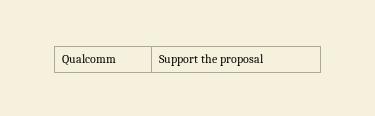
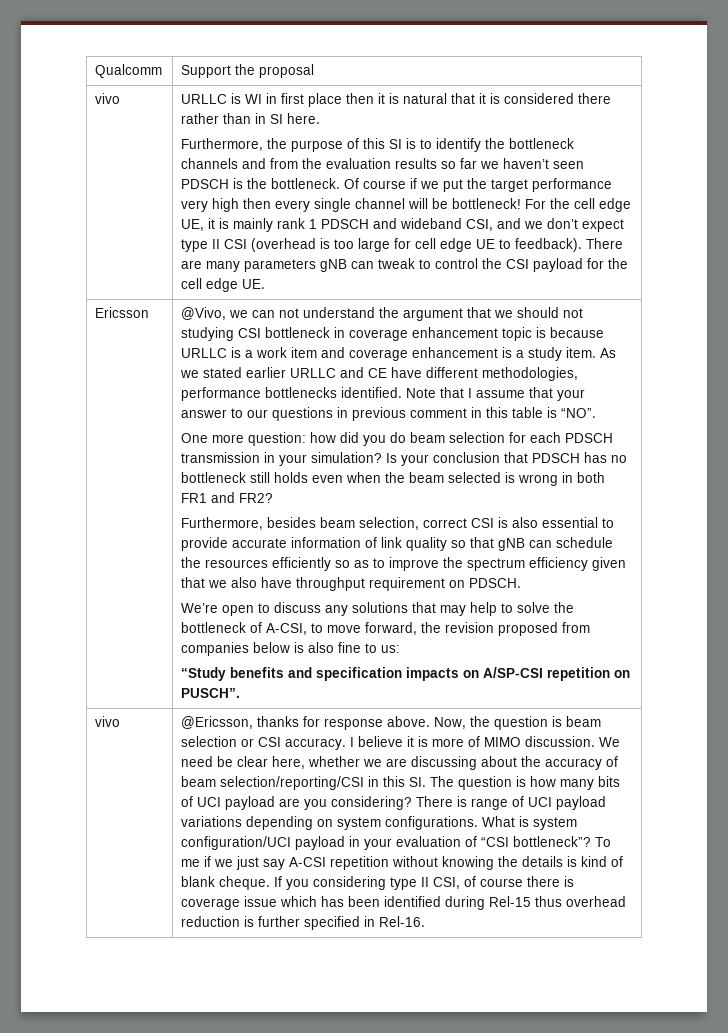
(265, 60) none -> [95,93,121,104] [181,93,612,107] [181,113,321,124] [181,138,575,152] [181,158,585,169] [181,178,613,192] [181,198,632,212] [181,218,625,232] [181,238,624,252] [181,258,629,272] [181,278,266,292] [95,307,150,318] [181,307,584,321] [181,327,605,341] [181,347,617,361] [180,367,579,381] [181,387,586,401] [181,407,597,421] [181,432,614,446] [181,452,628,466] [181,472,606,486] [181,492,274,503] [181,517,615,530] [181,537,614,551] [181,557,627,571] [181,577,522,591] [181,602,575,616] [181,622,591,636] [181,642,401,656] [181,667,631,681] [181,688,241,698] [95,716,121,727] [181,716,602,730] [181,736,621,750] [181,756,619,770] [181,776,621,790] [181,796,607,810] [181,816,578,830] [181,836,612,850] [181,856,624,870] [181,876,575,890] [181,896,627,910] [181,916,426,930] // vivo | URLLC is WI in first place then it is natural that it is considered there rather than in SI here. // Furthermore, the purpose of this SI is to identify the bottleneck channels and from the evaluation results so far we haven’t seen PDSCH is the bottleneck. Of course if we put the target performance very high then every single channel will be bottleneck! For the cell edge UE, it is mainly rank 1 PDSCH and wideband CSI, and we don’t expect type II CSI (overhead is too large for cell edge UE to feedback). There are many parameters gNB can tweak to control the CSI payload for the cell edge UE. // Ericsson | @Vivo, we can not understand the argument that we should not studying CSI bottleneck in coverage enhancement topic is because URLLC is a work item and coverage enhancement is a study item. As we stated earlier URLLC and CE have different methodologies, performance bottlenecks identified. Note that I assume that your answer to our questions in previous comment in this table is “NO”. // One more question: how did you do beam selection for each PDSCH transmission in your simulation? Is your conclusion that PDSCH has no bottleneck still holds even when the beam selected is wrong in both FR1 and FR2? // Furthermore, besides beam selection, correct CSI is also essential to provide accurate information of link quality so that gNB can schedule the resources efficiently so as to improve the spectrum efficiency given that we also have throughput requirement on PDSCH. // We’re open to discuss any solutions that may help to solve the bottleneck of A-CSI, to move forward, the revision proposed from companies below is also fine to us: // “Study benefits and specification impacts on A/SP-CSI repetition on PUSCH”. // vivo | @Ericsson, thanks for response above. Now, the question is beam selection or CSI accuracy. I believe it is more of MIMO discussion. We need be clear here, whether we are discussing about the accuracy of beam selection/reporting/CSI in this SI. The question is how many bits of UCI payload are you considering? There is range of UCI payload variations depending on system configurations. What is system configuration/UCI payload in your evaluation of “CSI bottleneck”? To me if we just say A-CSI repetition without knowing the details is kind of blank cheque. If you considering type II CSI, of course there is coverage issue which has been identified during Rel-15 thus overhead reduction is further specified in Rel-16.

